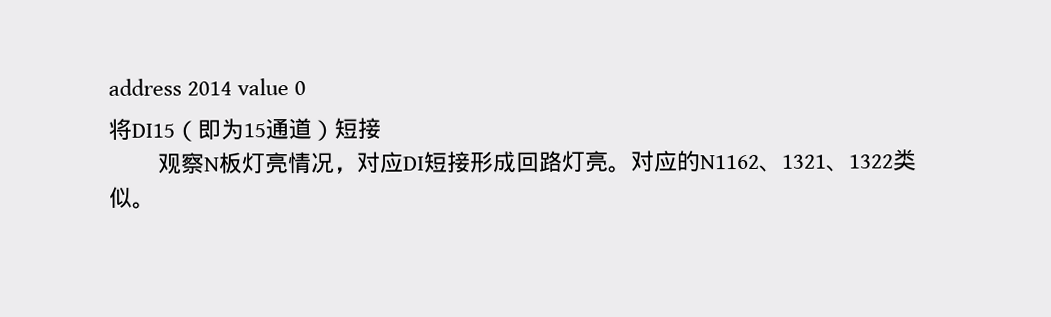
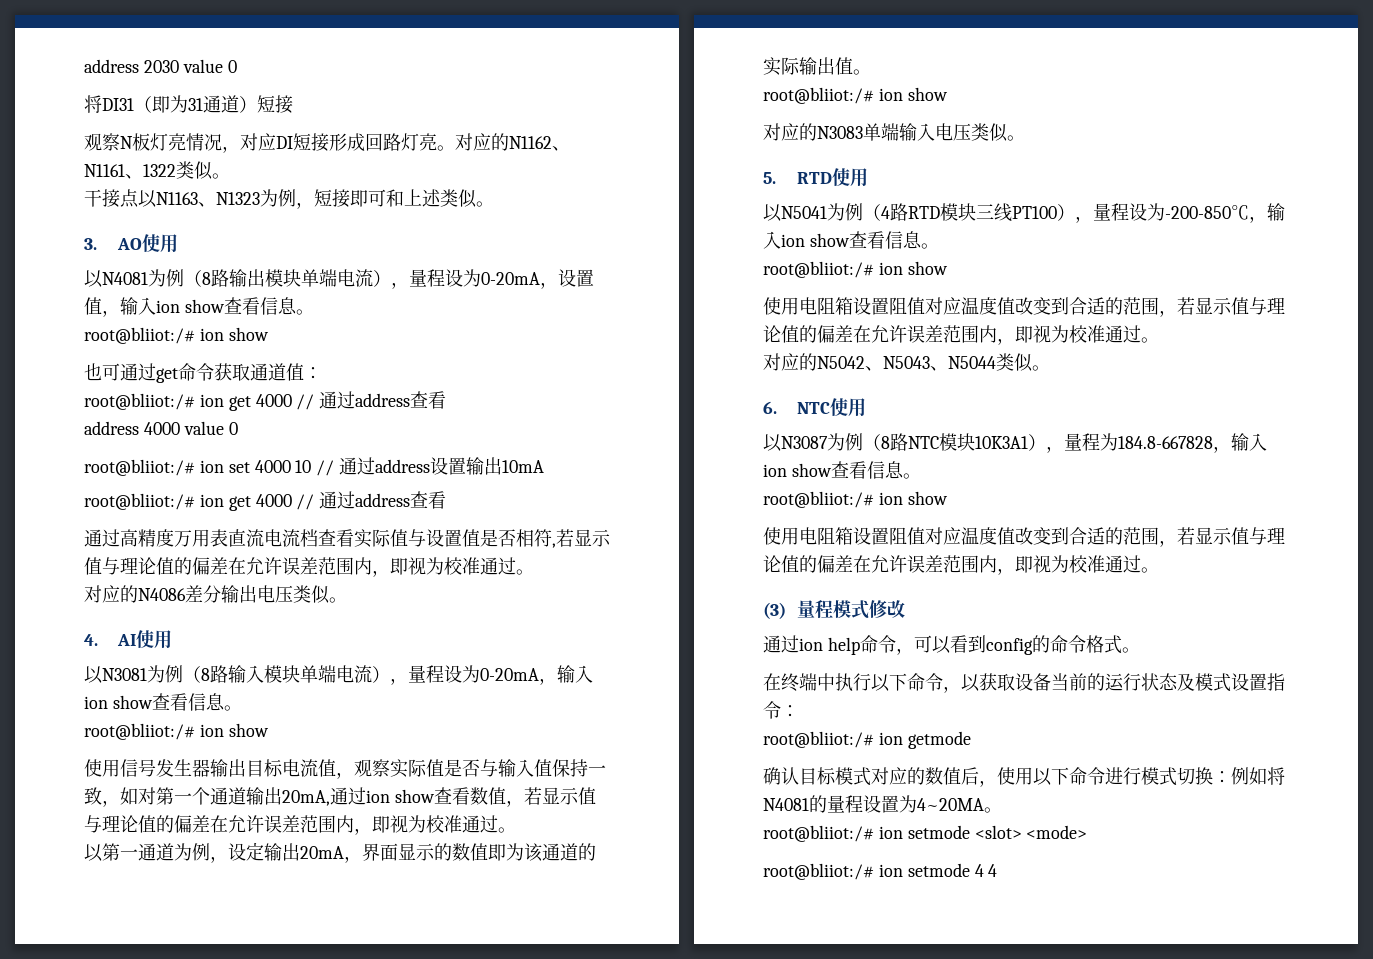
[108,78,233,96] address 2014 -> [84,59,179,73] address 2030
[131,118,266,142] DI15（即为15 -> [102,95,203,113] DI31（即为31
[780,154,827,169] 1321 -> [84,164,125,177] N1161
(156, 205) none -> [84,189,494,209] [84,234,179,253] [84,269,594,289] [84,297,314,317] [84,327,269,344] [84,363,322,383] [84,391,447,411] [84,421,238,435] [84,457,545,476] [84,491,447,511] [84,529,611,548] [84,557,534,577] [84,585,347,604] [84,630,173,649] [84,665,593,685] [84,693,242,711] [84,723,269,740] [84,759,606,779] [84,787,596,807] [84,815,516,835] [84,842,596,863] [763,57,871,76] [763,87,948,104] [763,123,1025,142] [763,168,869,187] [763,203,1285,223] [763,231,939,249] [763,261,948,278] [763,297,1285,317] [763,325,1159,345] [763,353,1050,372] [763,398,867,417] [763,433,1267,453] [763,461,921,479] [763,491,948,508] [763,527,1285,547] [763,555,1159,575] [763,600,906,619] [763,635,1140,655] [763,673,1285,693] [763,701,799,719] [763,731,971,749] [763,767,1285,787] [763,795,1002,813] [763,825,1088,842] [763,863,998,880] // 干接点以N1163、N1323为例，短接即可和上述类似。 // 3. AO使用 // 以N4081为例（8路输出模块单端电流），量程设为0-20mA，设置值，输入ion show查看信息。 // root@bliiot:/# ion show // 也可通过get命令获取通道值： // root@bliiot:/# ion get 4000 // 通过address查看 // address 4000 value 0 // root@bliiot:/# ion set 4000 10 // 通过address设置输出10mA // root@bliiot:/# ion get 4000 // 通过address查看 // 通过高精度万用表直流电流档查看实际值与设置值是否相符,若显示值与理论值的偏差在允许误差范围内，即视为校准通过。 // 对应的N4086差分输出电压类似。 // 4. AI使用 // 以N3081为例（8路输入模块单端电流），量程设为0-20mA，输入ion show查看信息。 // root@bliiot:/# ion show // 使用信号发生器输出目标电流值，观察实际值是否与输入值保持一致，如对第一个通道输出20mA,通过ion show查看数值，若显示值与理论值的偏差在允许误差范围内，即视为校准通过。 // 以第一通道为例，设定输出20mA，界面显示的数值即为该通道的实际输出值。 // root@bliiot:/# ion show // 对应的N3083单端输入电压类似。 // 5. RTD使用 // 以N5041为例（4路RTD模块三线PT100），量程设为-200-850℃，输入ion show查看信息。 // root@bliiot:/# ion show // 使用电阻箱设置阻值对应温度值改变到合适的范围，若显示值与理论值的偏差在允许误差范围内，即视为校准通过。 // 对应的N5042、N5043、N5044类似。 // 6. NTC使用 // 以N3087为例（8路NTC模块10K3A1），量程为184.8-667828，输入ion show查看信息。 // root@bliiot:/# ion show // 使用电阻箱设置阻值对应温度值改变到合适的范围，若显示值与理论值的偏差在允许误差范围内，即视为校准通过。 // (3)量程模式修改 // 通过ion help命令，可以看到config的命令格式。 // 在终端中执行以下命令，以获取设备当前的运行状态及模式设置指令： // root@bliiot:/# ion getmode // 确认目标模式对应的数值后，使用以下命令进行模式切换：例如将N4081的量程设置为4~20MA。 // root@bliiot:/# ion setmode <slot> <mode> // root@bliiot:/# ion setmode 4 4

